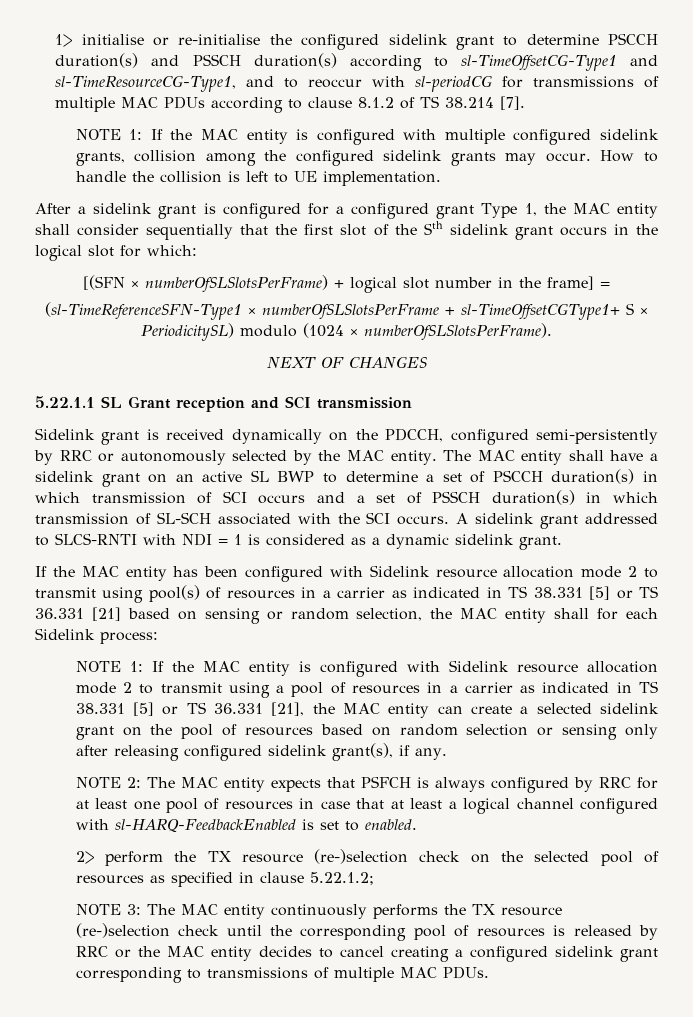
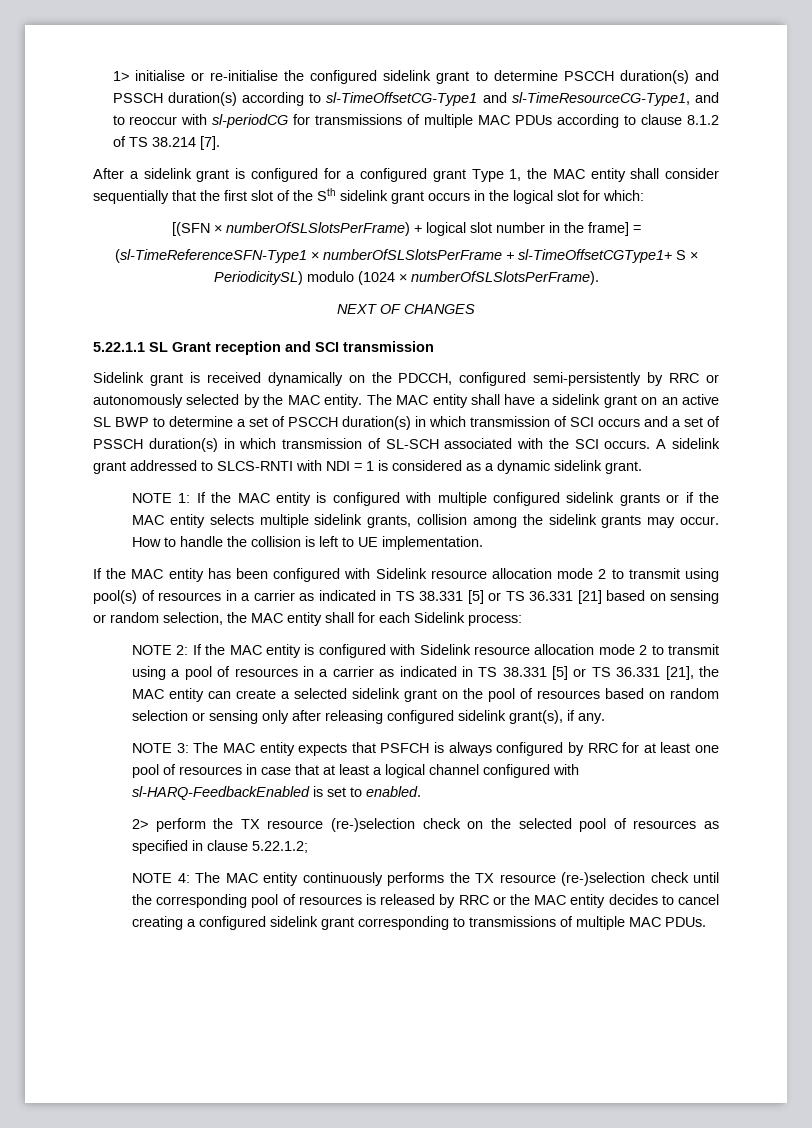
[75,129,659,145] [75,150,658,166] [75,171,441,186] // NOTE 1: If the MAC entity is configured with multiple configured sidelink grants, collision among the configured sidelink grants may occur. How to handle the collision is left to UE implementation. -> (220, 143) none
(562, 543) none -> [132,492,720,506] [132,514,719,528] [132,536,484,550] // NOTE 1: If the MAC entity is configured with multiple configured sidelink grants or if the MAC entity selects multiple sidelink grants, collision among the sidelink grants may occur. How to handle the collision is left to UE implementation.
[129,661,143,672] 1: -> [176,645,189,655] 2:
[126,777,141,788] 2: -> [176,743,189,753] 3:
[126,904,141,915] 3: -> [177,873,190,883] 4:

